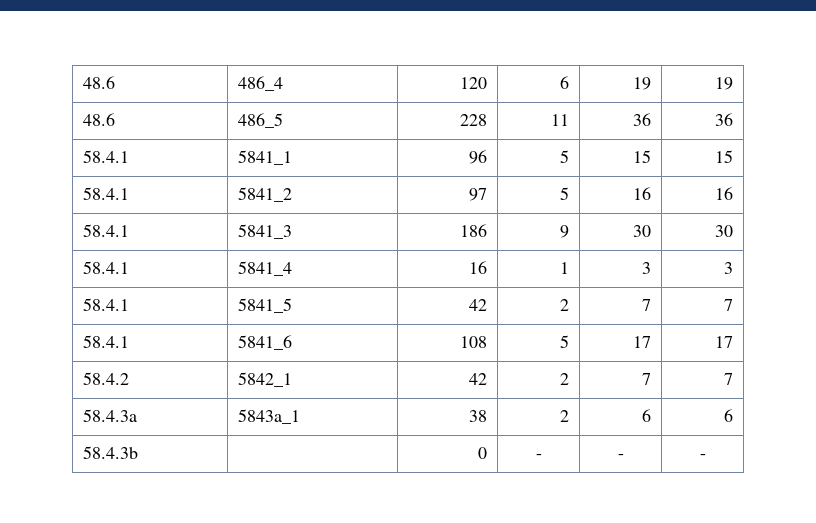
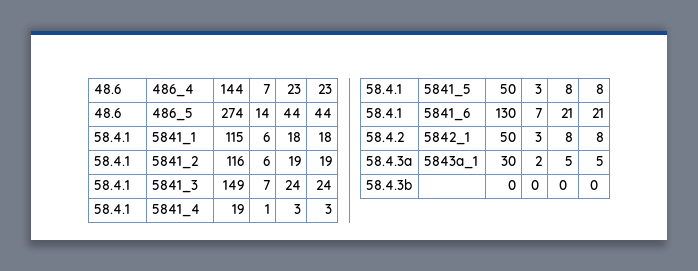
[460,77,488,89] [560,76,570,89] [633,77,652,90] [715,77,734,90] [82,113,115,126] [237,113,283,128] [460,114,488,126] [551,114,570,126] [633,113,652,126] [715,113,734,126] [82,150,129,163] [237,150,292,165] [469,150,488,164] [560,150,570,163] [633,150,652,163] [715,150,734,163] [82,187,129,200] [237,187,292,202] [469,188,488,201] [560,187,570,200] [633,187,652,200] [715,187,734,200] [82,224,129,237] [237,224,292,239] [460,224,488,237] [560,225,570,238] [633,225,652,237] [715,225,734,237] 120 | 6 | 19 | 19 // 48.6 | 486_5 | 228 | 11 | 36 | 36 // 58.4.1 | 5841_1 | 96 | 5 | 15 | 15 // 58.4.1 | 5841_2 | 97 | 5 | 16 | 16 // 58.4.1 | 5841_3 | 186 | 9 | 30 | 30 -> [221,84,245,94] [263,84,271,94] [287,84,302,94] [318,84,333,94] [93,108,121,118] [151,108,193,121] [221,108,245,118] [256,108,271,118] [283,108,302,118] [314,108,333,118] [93,132,130,142] [151,132,196,145] [226,132,245,142] [263,132,271,142] [288,132,302,142] [319,132,333,142] [93,156,130,166] [151,156,198,169] [227,156,245,166] [263,156,271,166] [289,156,302,166] [320,156,333,166] [93,180,130,190] [151,180,198,193] [223,180,245,190] [263,180,271,190] [285,180,302,190] [316,180,333,190] 144 | 7 | 23 | 23 // 48.6 | 486_5 | 274 | 14 | 44 | 44 // 58.4.1 | 5841_1 | 115 | 6 | 18 | 18 // 58.4.1 | 5841_2 | 116 | 6 | 19 | 19 // 58.4.1 | 5841_3 | 149 | 7 | 24 | 24
[469,261,488,274] 16 -> [232,204,245,214] 19
[469,299,488,311] [560,299,570,311] [642,299,652,311] [724,299,734,311] [82,335,129,348] [237,335,292,350] [460,336,488,348] [560,335,570,348] [633,336,652,348] [715,336,734,348] [82,372,129,385] [237,372,292,387] [469,373,488,385] [560,373,570,385] [642,373,652,385] [724,373,734,385] 42 | 2 | 7 | 7 // 58.4.1 | 5841_6 | 108 | 5 | 17 | 17 // 58.4.2 | 5842_1 | 42 | 2 | 7 | 7 -> [500,84,517,94] [535,84,543,94] [565,84,574,94] [596,84,605,94] [365,108,402,118] [423,108,470,121] [496,108,517,118] [535,108,543,118] [561,108,574,118] [592,108,605,118] [365,132,404,142] [423,132,470,145] [500,132,517,142] [535,132,543,142] [565,132,574,142] [596,132,605,142] 50 | 3 | 8 | 8 // 58.4.1 | 5841_6 | 130 | 7 | 21 | 21 // 58.4.2 | 5842_1 | 50 | 3 | 8 | 8
[469,410,488,422] [560,410,570,422] [642,409,652,422] [724,409,734,422] 38 | 2 | 6 | 6 -> [501,156,517,166] [535,156,543,166] [565,156,574,166] [596,156,605,166] 30 | 2 | 5 | 5
[535,454,542,459] [617,454,624,459] [699,454,706,459] - | - | - -> [530,180,539,190] [559,180,567,190] [590,180,598,190] 0 | 0 | 0

